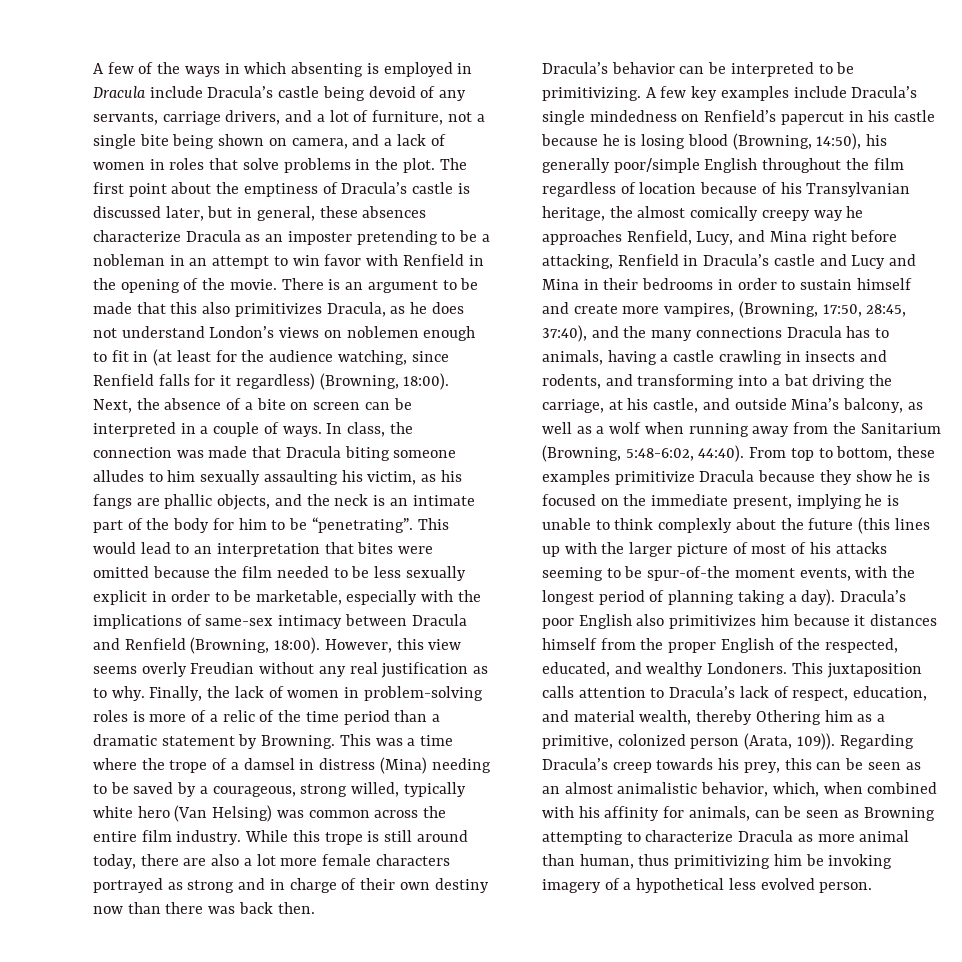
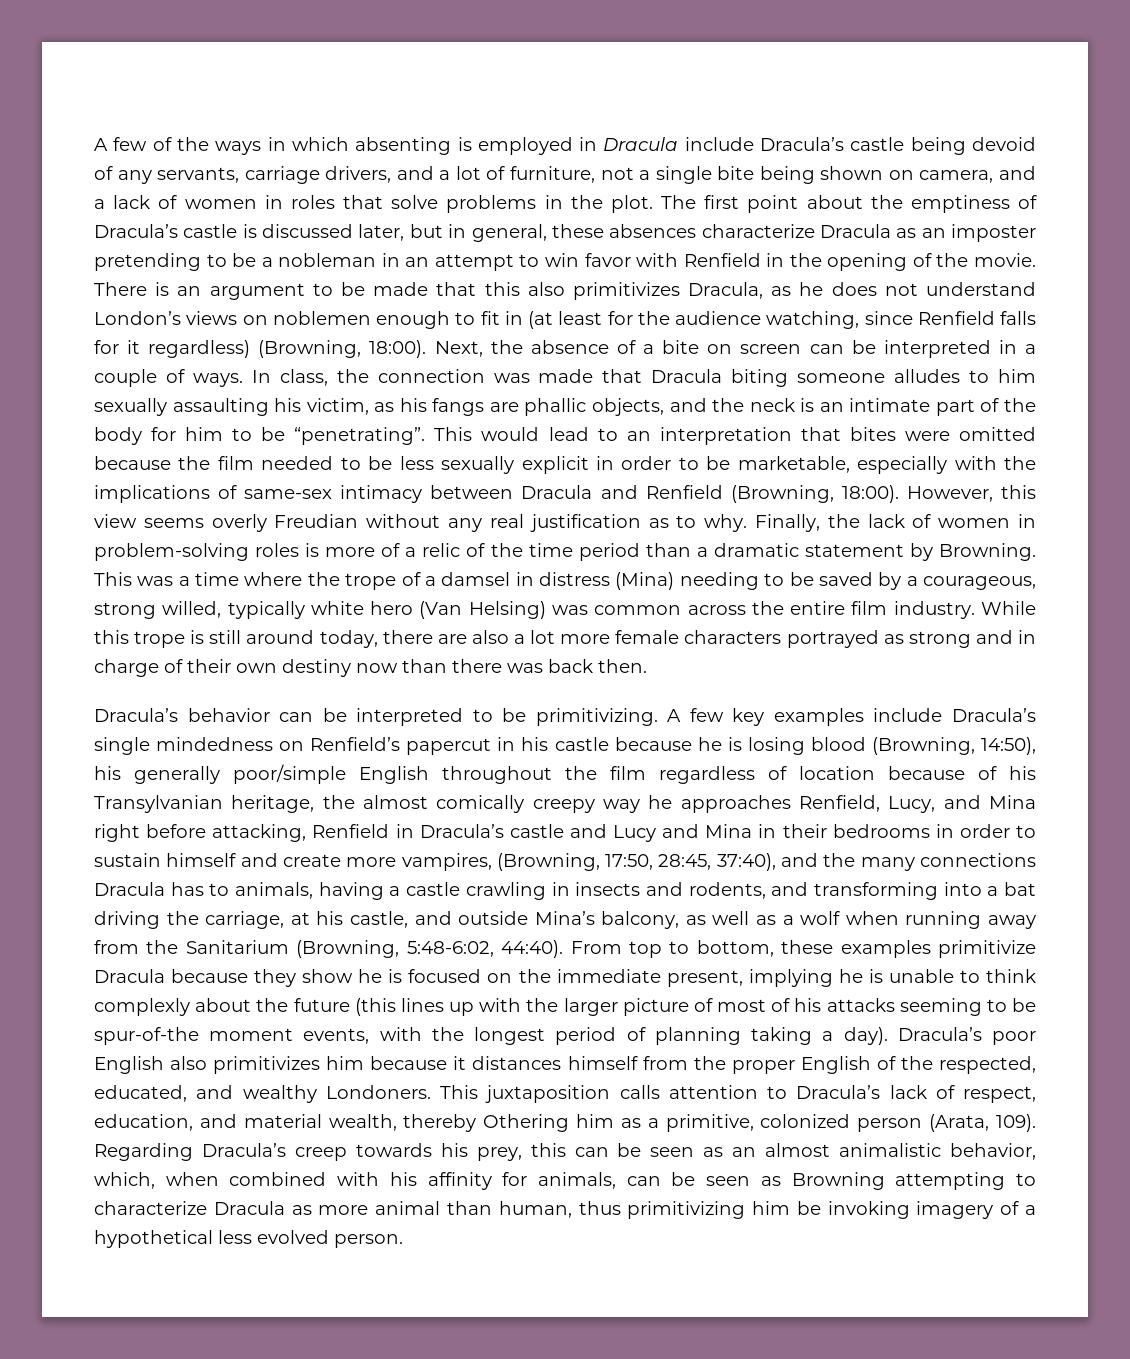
[796,733,835,750] 109)). -> [995,1114,1036,1132] 109).

